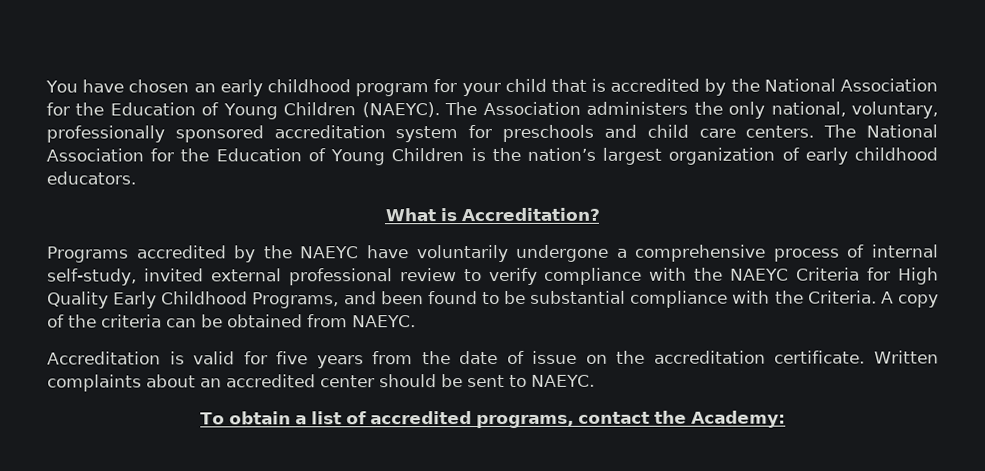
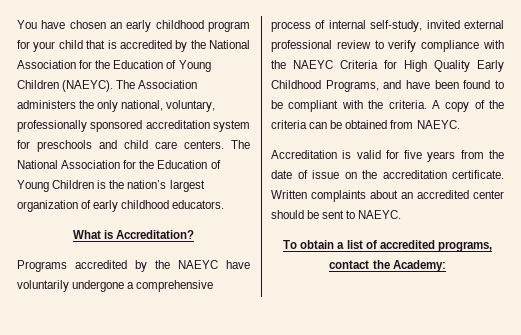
(377, 298) none -> [406,80,430,89] have
[530,290,877,308] substantial compliance with the Criteria. -> [288,100,427,112] compliant with the criteria.

